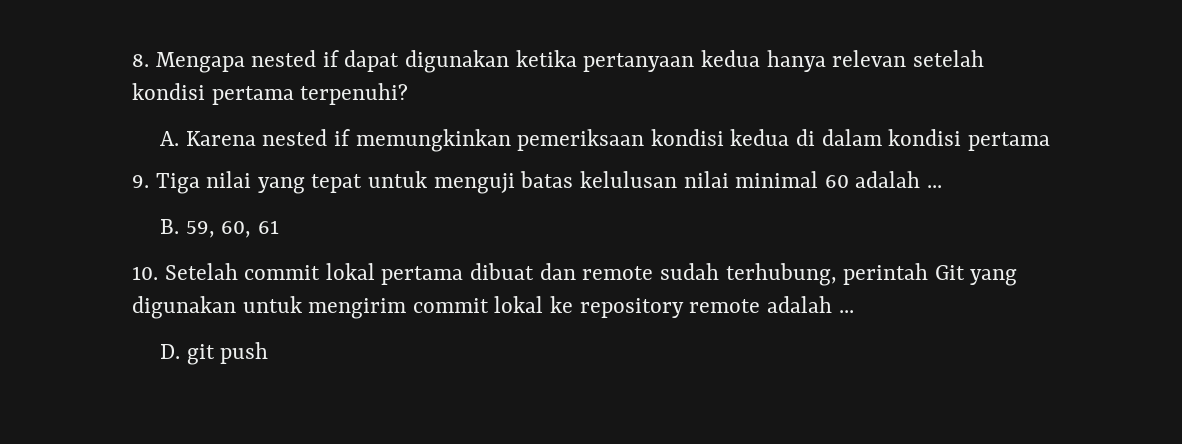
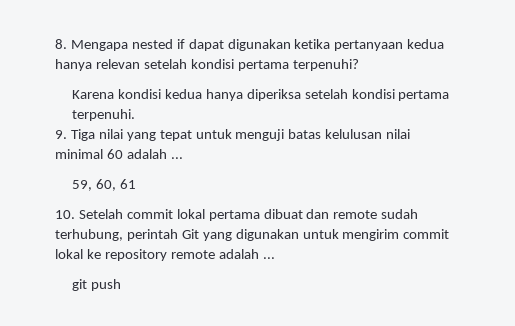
[160,129,1050,152] A. Karena nested if memungkinkan pemeriksaan kondisi kedua di dalam kondisi pertama -> [72,89,450,101] [72,109,136,121] Karena kondisi kedua hanya diperiksa setelah kondisi pertama terpenuhi.
[160,219,180,234] B. -> (183, 158) none
[160,344,181,359] D. -> (275, 258) none

